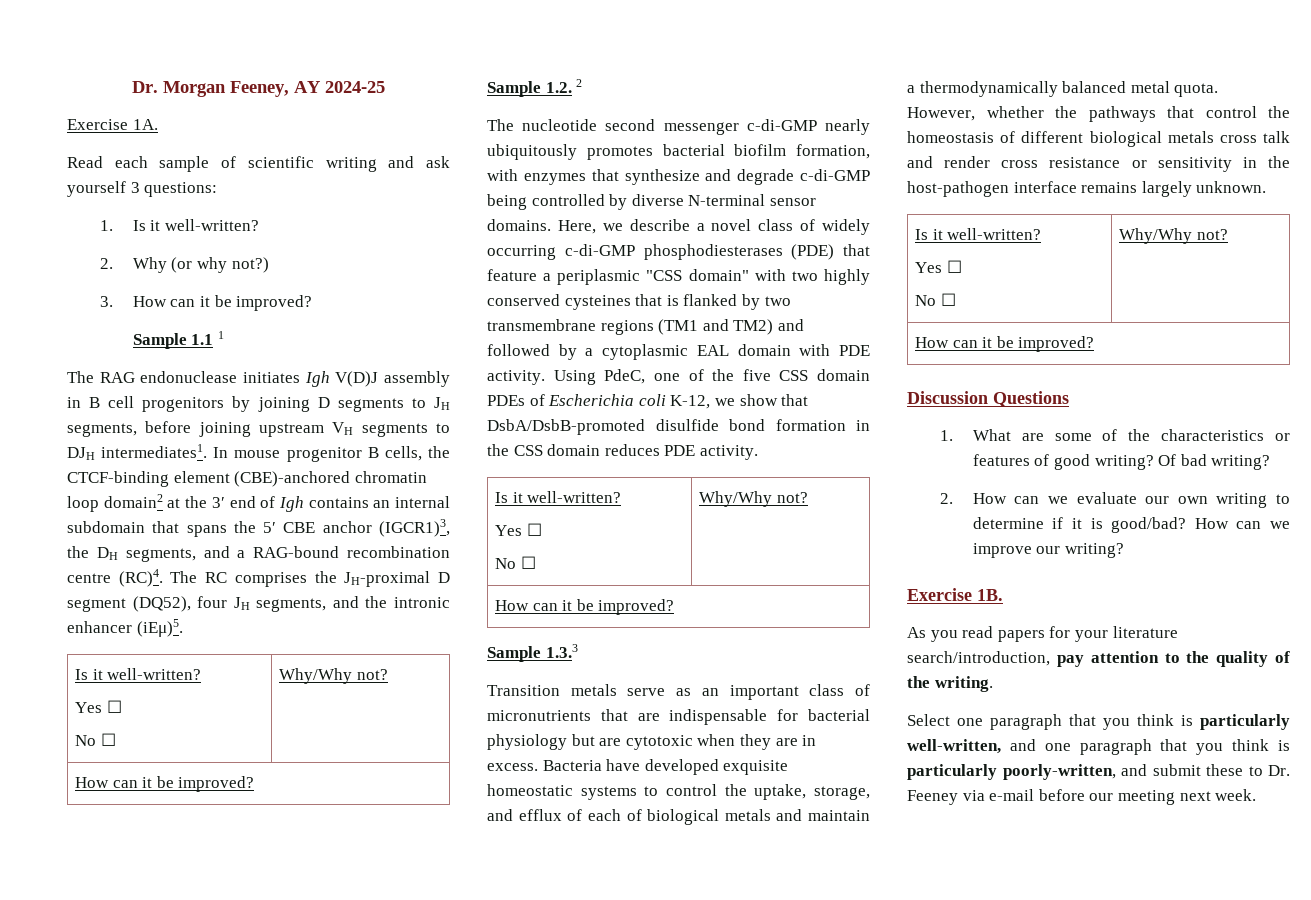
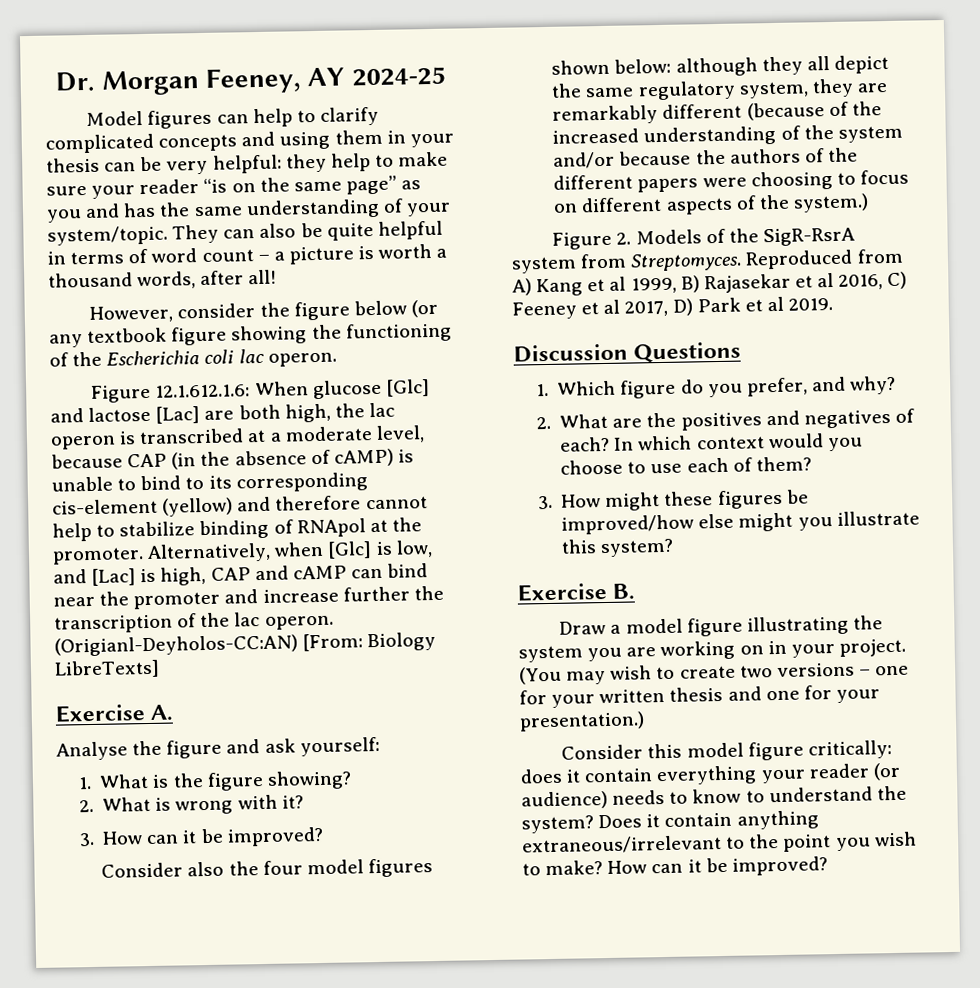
[67,119,158,130] [67,156,451,172] [67,181,218,197] [99,219,259,231] [99,257,269,273] Exercise 1A. // Read each sample of scientific writing and ask yourself 3 questions: // 1. Is it well-written? // 2. Why (or why not?) -> [86,106,379,129] [45,129,454,154] [46,151,449,175] [46,175,422,199] [46,198,451,223] [47,220,443,246] [47,243,448,265] [48,269,278,290] [89,299,438,323] [49,322,452,348] [49,348,337,367] [91,379,430,403] [50,402,395,424] [50,425,425,450] [51,448,414,470] [51,472,368,493] [52,495,428,517] [52,517,422,542] [52,540,433,565] [53,563,429,586] [53,585,444,610] [54,612,334,634] [54,631,437,657] [54,659,160,679] [55,704,174,723] [56,736,380,761] [77,770,352,791] [78,794,304,815] Model figures can help to clarify complicated concepts and using them in your thesis can be very helpful: they help to make sure your reader “is on the same page” as you and has the same understanding of your system/topic. They can also be quite helpful in terms of word count – a picture is worth a thousand words, after all! // However, consider the figure below (or any textbook figure showing the functioning of the Escherichia coli lac operon. // Figure 12.1.612.1.6: When glucose [Glc] and lactose [Lac] are both high, the lac operon is transcribed at a moderate level, because CAP (in the absence of cAMP) is unable to bind to its corresponding cis-element (yellow) and therefore cannot help to stabilize binding of RNApol at the promoter. Alternatively, when [Glc] is low, and [Lac] is high, CAP and cAMP can bind near the promoter and increase further the transcription of the lac operon. (Origianl-Deyholos-CC:AN) [From: Biology LibreTexts] // Exercise A. // Analyse the figure and ask yourself: // 1. What is the figure showing? // 2. What is wrong with it?
[132,331,224,349] [67,371,450,387] [67,396,450,412] [67,421,450,437] [67,444,451,462] [67,471,427,487] [67,494,450,512] [67,519,450,537] [67,546,450,562] [67,569,451,587] [67,596,450,612] [67,619,183,637] [75,668,202,680] [75,700,122,713] [75,733,116,746] [279,668,388,684] [75,776,255,792] [487,79,583,97] [487,119,870,135] [487,144,870,160] [487,169,870,185] [487,194,816,210] [487,219,870,235] [487,244,870,260] [487,269,870,285] [487,294,791,310] [487,319,804,335] [487,344,870,360] [487,369,870,385] [487,394,809,409] [487,419,870,435] [487,444,758,460] [495,491,622,503] [495,523,542,536] [495,556,536,569] [699,491,808,507] [495,599,675,615] [487,644,578,662] [487,684,870,700] [487,709,870,725] [487,734,817,750] [487,759,789,775] [487,784,870,800] [487,809,870,825] [907,81,1219,97] [907,106,1290,122] [907,131,1290,147] [907,156,1290,172] [907,181,1267,197] [915,228,1042,240] [915,260,962,273] [915,293,956,306] [1119,228,1228,244] [915,336,1095,352] [907,391,1069,407] [939,429,1290,441] [972,454,1271,470] [939,492,1290,508] [972,517,1290,533] [972,543,1124,558] [907,588,1003,601] [907,626,1178,642] [907,651,1290,667] [907,676,993,692] [907,714,1290,730] [907,739,1290,755] [907,764,1290,780] [907,789,1257,805] Sample 1.1 1 // The RAG endonuclease initiates Igh V(D)J assembly in B cell progenitors by joining D segments to JH segments, before joining upstream VH segments to DJH intermediates1. In mouse progenitor B cells, the CTCF-binding element (CBE)-anchored chromatin loop domain2 at the 3′ end of Igh contains an internal subdomain that spans the 5′ CBE anchor (IGCR1)3, the DH segments, and a RAG-bound recombination centre (RC)4. The RC comprises the JH-proximal D segment (DQ52), four JH segments, and the intronic enhancer (iEμ)5. // Is it well-written? // Yes ☐ // No ☐ | Why/Why not? // How can it be improved? // Sample 1.2. 2 // The nucleotide second messenger c-di-GMP nearly ubiquitously promotes bacterial biofilm formation, with enzymes that synthesize and degrade c-di-GMP being controlled by diverse N-terminal sensor domains. Here, we describe a novel class of widely occurring c-di-GMP phosphodiesterases (PDE) that feature a periplasmic "CSS domain" with two highly conserved cysteines that is flanked by two transmembrane regions (TM1 and TM2) and followed by a cytoplasmic EAL domain with PDE activity. Using PdeC, one of the five CSS domain PDEs of Escherichia coli K-12, we show that DsbA/DsbB-promoted disulfide bond formation in the CSS domain reduces PDE activity. // Is it well-written? // Yes ☐ // No ☐ | Why/Why not? // How can it be improved? // Sample 1.3.3 // Transition metals serve as an important class of micronutrients that are indispensable for bacterial physiology but are cytotoxic when they are in excess. Bacteria have developed exquisite homeostatic systems to control the uptake, storage, and efflux of each of biological metals and maintain a thermodynamically balanced metal quota. However, whether the pathways that control the homeostasis of different biological metals cross talk and render cross resistance or sensitivity in the host-pathogen interface remains largely unknown. // Is it well-written? // Yes ☐ // No ☐ | Why/Why not? // How can it be improved? // Discussion Questions // 1. What are some of the characteristics or features of good writing? Of bad writing? // 2. How can we evaluate our own writing to determine if it is good/bad? How can we improve our writing? // Exercise 1B. // As you read papers for your literature search/introduction, pay attention to the quality of the writing. // Select one paragraph that you think is particularly well-written, and one paragraph that you think is particularly poorly-written, and submit these to Dr. Feeney via e-mail before our meeting next week. -> [101,858,433,878] [551,54,889,77] [551,78,888,101] [552,101,882,125] [552,124,903,147] [553,147,858,169] [553,169,909,193] [553,193,869,215] [552,227,855,250] [511,248,904,274] [512,271,908,297] [512,296,834,320] [513,341,742,364] [535,375,897,399] [535,408,915,431] [560,433,863,452] [560,456,812,475] [537,489,809,511] [561,510,920,535] [561,538,675,558] [517,582,636,602] [559,615,883,637] [518,638,906,663] [519,662,910,685] [519,685,880,708] [519,711,645,732] [561,740,892,761] [520,762,901,786] [521,785,907,810] [521,810,819,834] [522,831,917,855] [522,856,828,876] Consider also the four model figures shown below: although they all depict the same regulatory system, they are remarkably different (because of the increased understanding of the system and/or because the authors of the different papers were choosing to focus on different aspects of the system.) // Figure 2. Models of the SigR-RsrA system from Streptomyces. Reproduced from A) Kang et al 1999, B) Rajasekar et al 2016, C) Feeney et al 2017, D) Park et al 2019. // Discussion Questions // 1. Which figure do you prefer, and why? // 2. What are the positives and negatives of each? In which context would you choose to use each of them? // 3. How might these figures be improved/how else might you illustrate this system? // Exercise B. // Draw a model figure illustrating the system you are working on in your project. (You may wish to create two versions – one for your written thesis and one for your presentation.) // Consider this model figure critically: does it contain everything your reader (or audience) needs to know to understand the system? Does it contain anything extraneous/irrelevant to the point you wish to make? How can it be improved?

